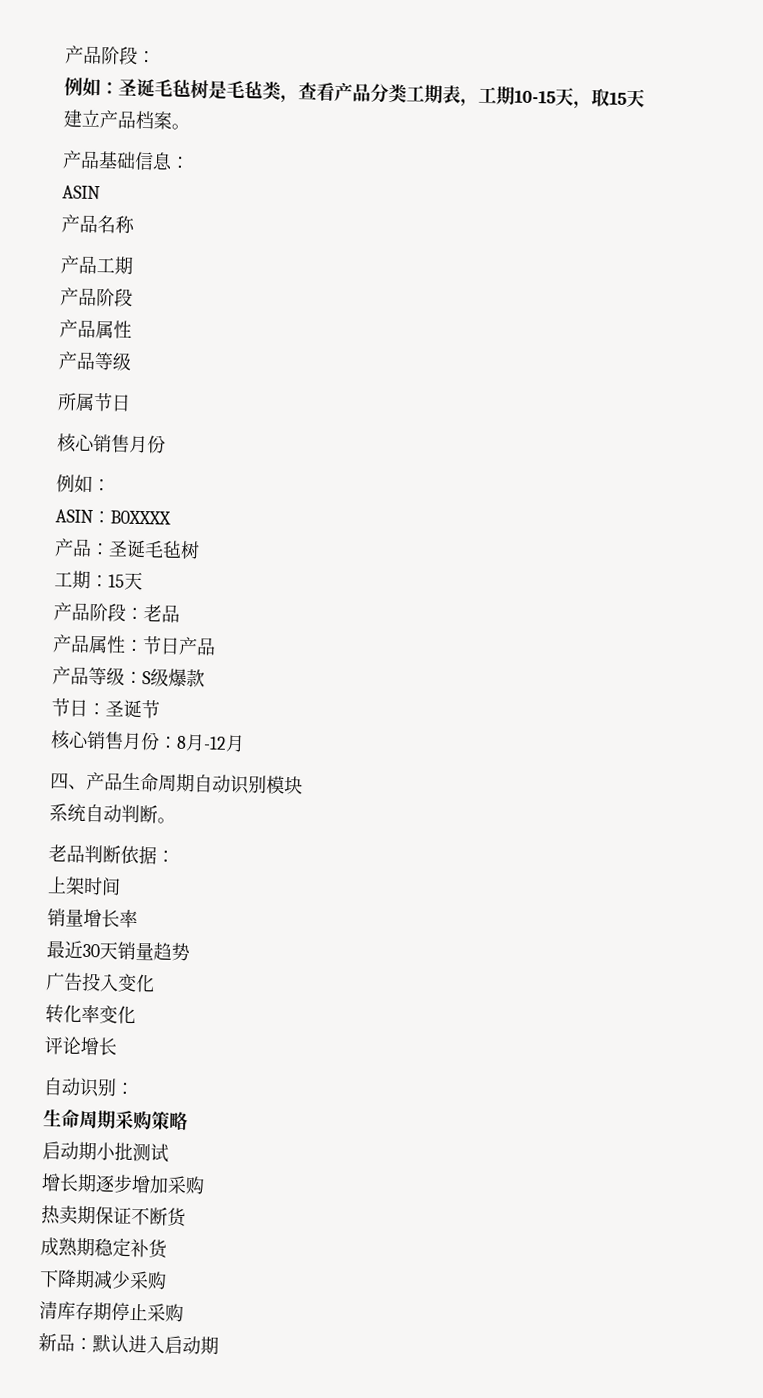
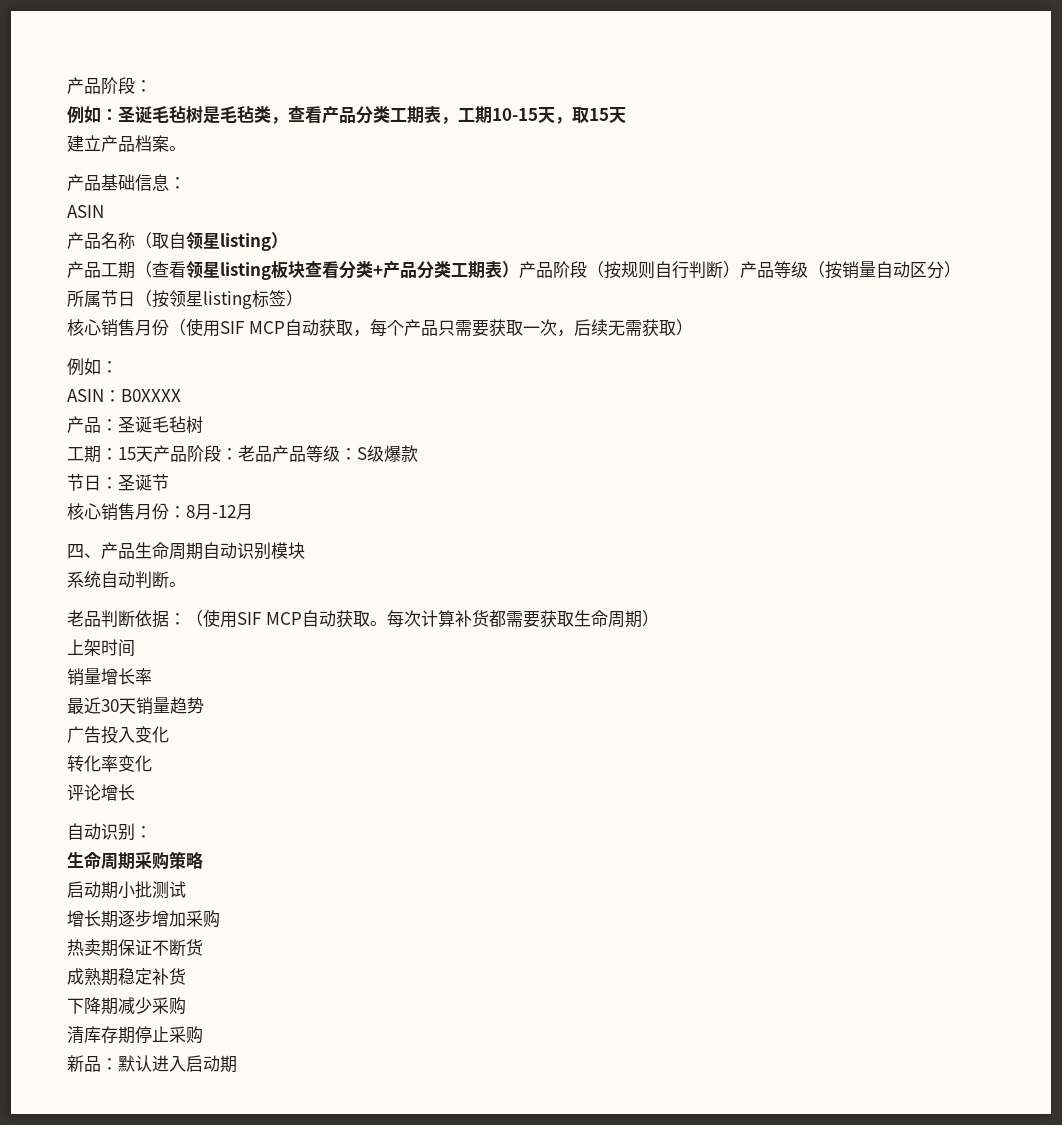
[60,255,134,275] [60,287,133,307] [59,319,132,339] [58,351,132,371] [57,392,131,412] [57,433,166,454] // 产品工期 // 产品阶段 // 产品属性 // 产品等级 // 所属节日 // 核心销售月份 -> [135,232,288,251] [67,261,961,280] [67,290,303,309] [67,318,693,337] （取自领星listing） // 产品工期（查看领星listing板块查看分类+产品分类工期表）产品阶段（按规则自行判断）产品等级（按销量自动区分） // 所属节日（按领星listing标签） // 核心销售月份（使用SIF MCP自动获取，每个产品只需要获取一次，后续无需获取）
(143, 581) // -> (153, 454) none
[52,634,216,656] // 产品属性：节日产品 // -> (272, 454) none
(175, 856) none -> [186,609,659,628] （使用SIF MCP自动获取。每次计算补货都需要获取生命周期）

